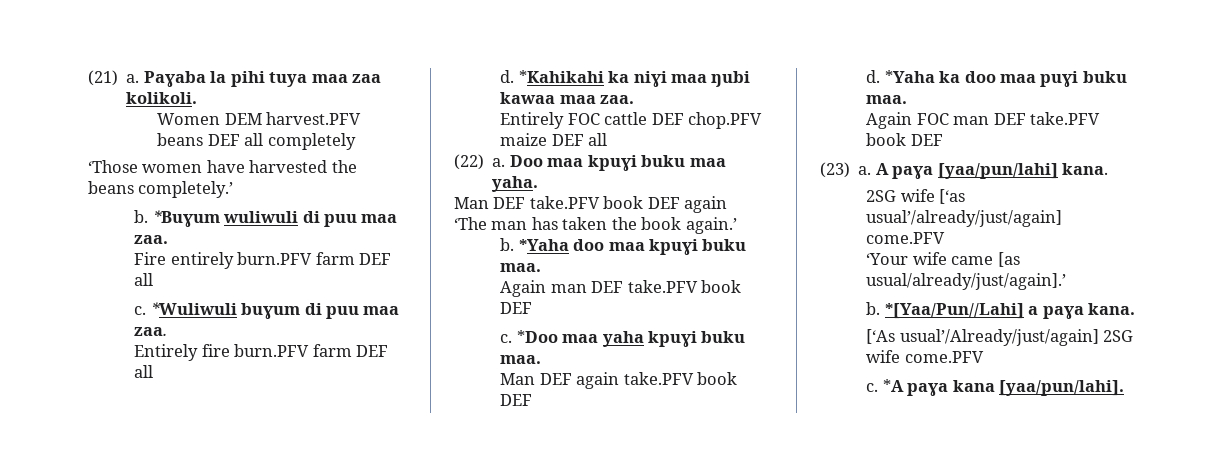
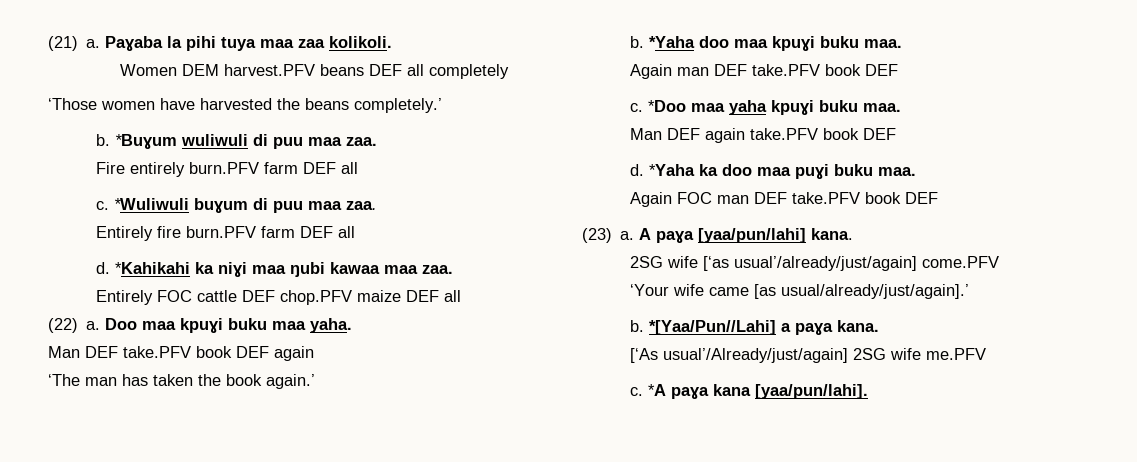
[904,351,984,363] come.PFV -> [926,348,987,360] me.PFV

